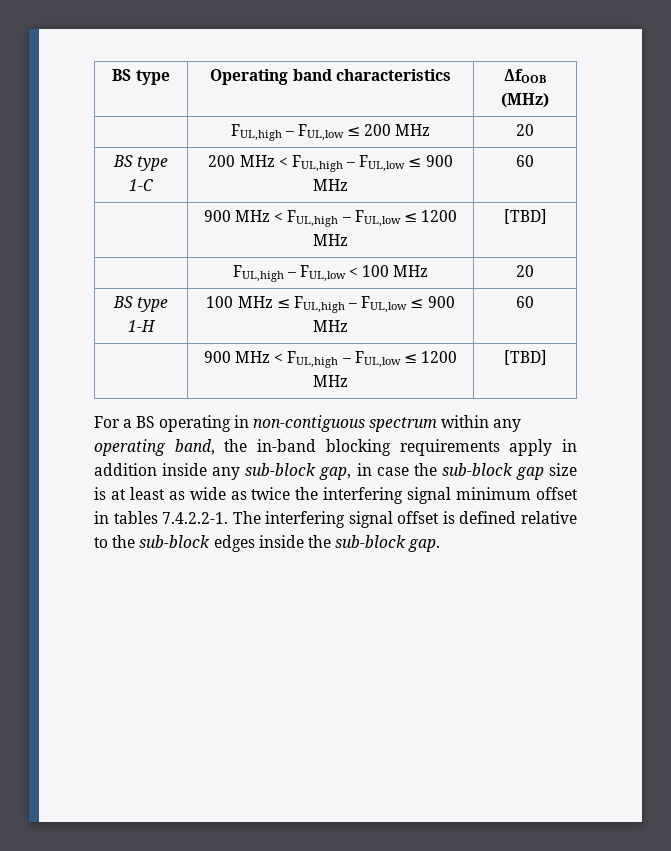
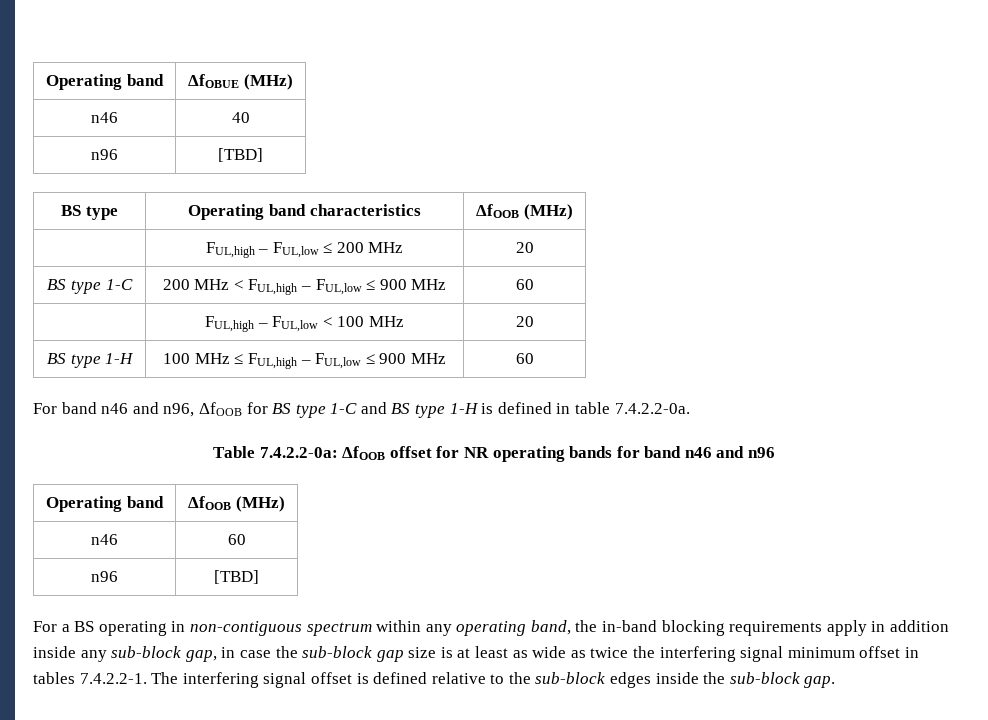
(112, 75) none -> [46,74,164,90] [188,74,293,90] [91,112,118,123] [231,112,250,123] [91,149,118,160] [218,148,263,162] Operating band | ΔfOBUE (MHz) // n46 | 40 // n96 | [TBD] //
[203,210,458,227] [313,234,348,246] [503,209,547,224] // | 900 MHz < FUL,high – FUL,low ≤ 1200 MHz | [TBD] -> (534, 284) none
[203,351,458,368] [313,375,348,387] // | 900 MHz < FUL,high – FUL,low ≤ 1200 MHz -> [33,402,690,418] [212,446,776,462] [46,496,164,512] [188,496,285,512] [91,534,118,545] [227,534,246,545] [91,571,118,582] // For band n46 and n96, ΔfOOB for BS type 1-C and BS type 1-H is defined in table 7.4.2.2-0a. // Table 7.4.2.2-0a: ΔfOOB offset for NR operating bands for band n46 and n96 // Operating band | ΔfOOB (MHz) // n46 | 60 // n96

